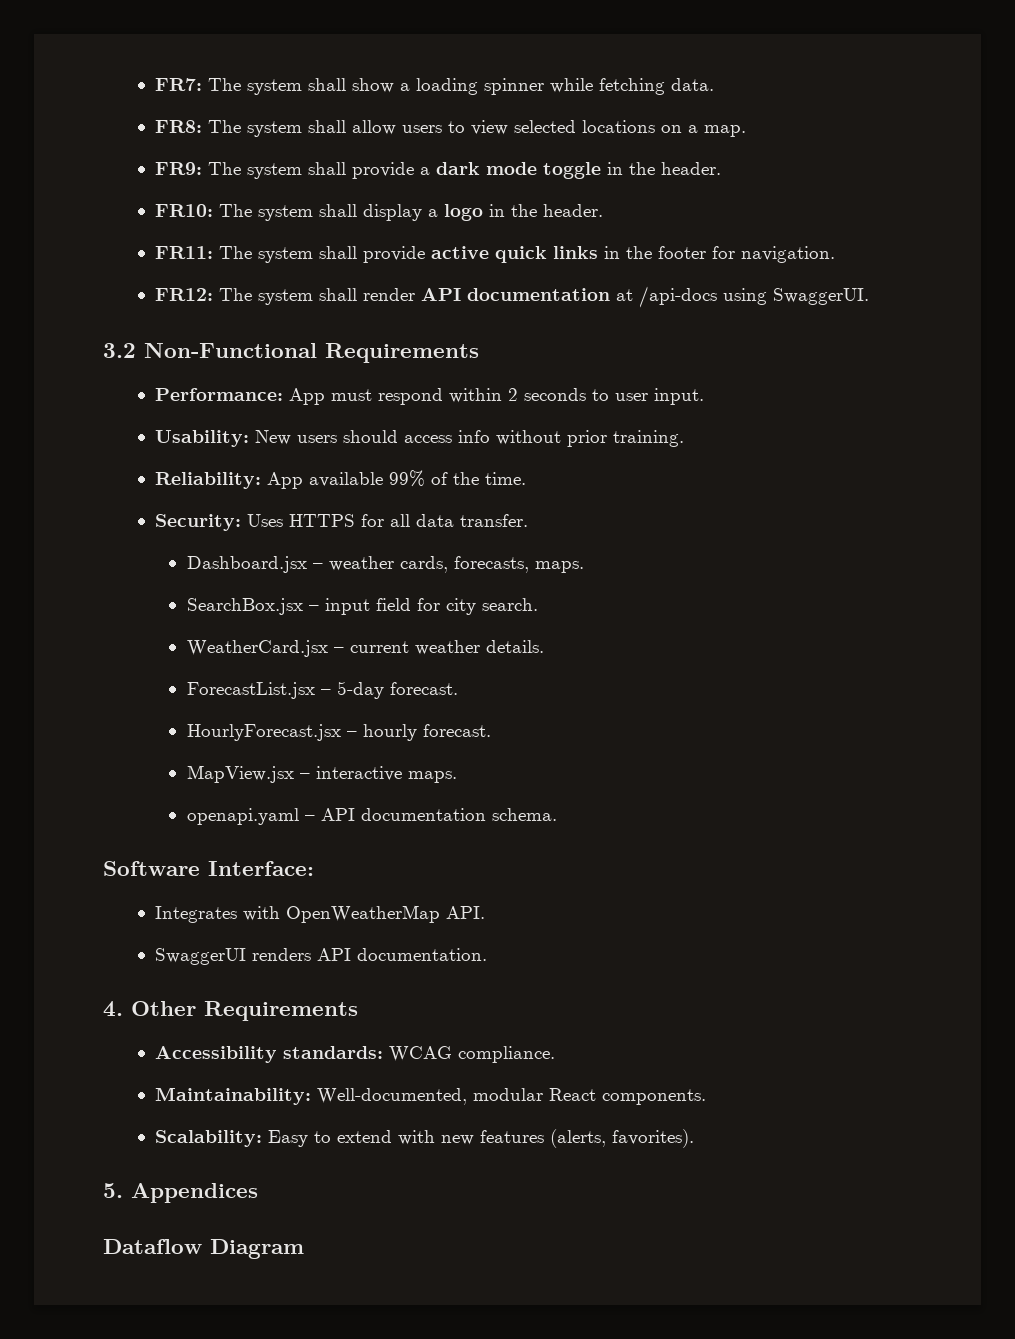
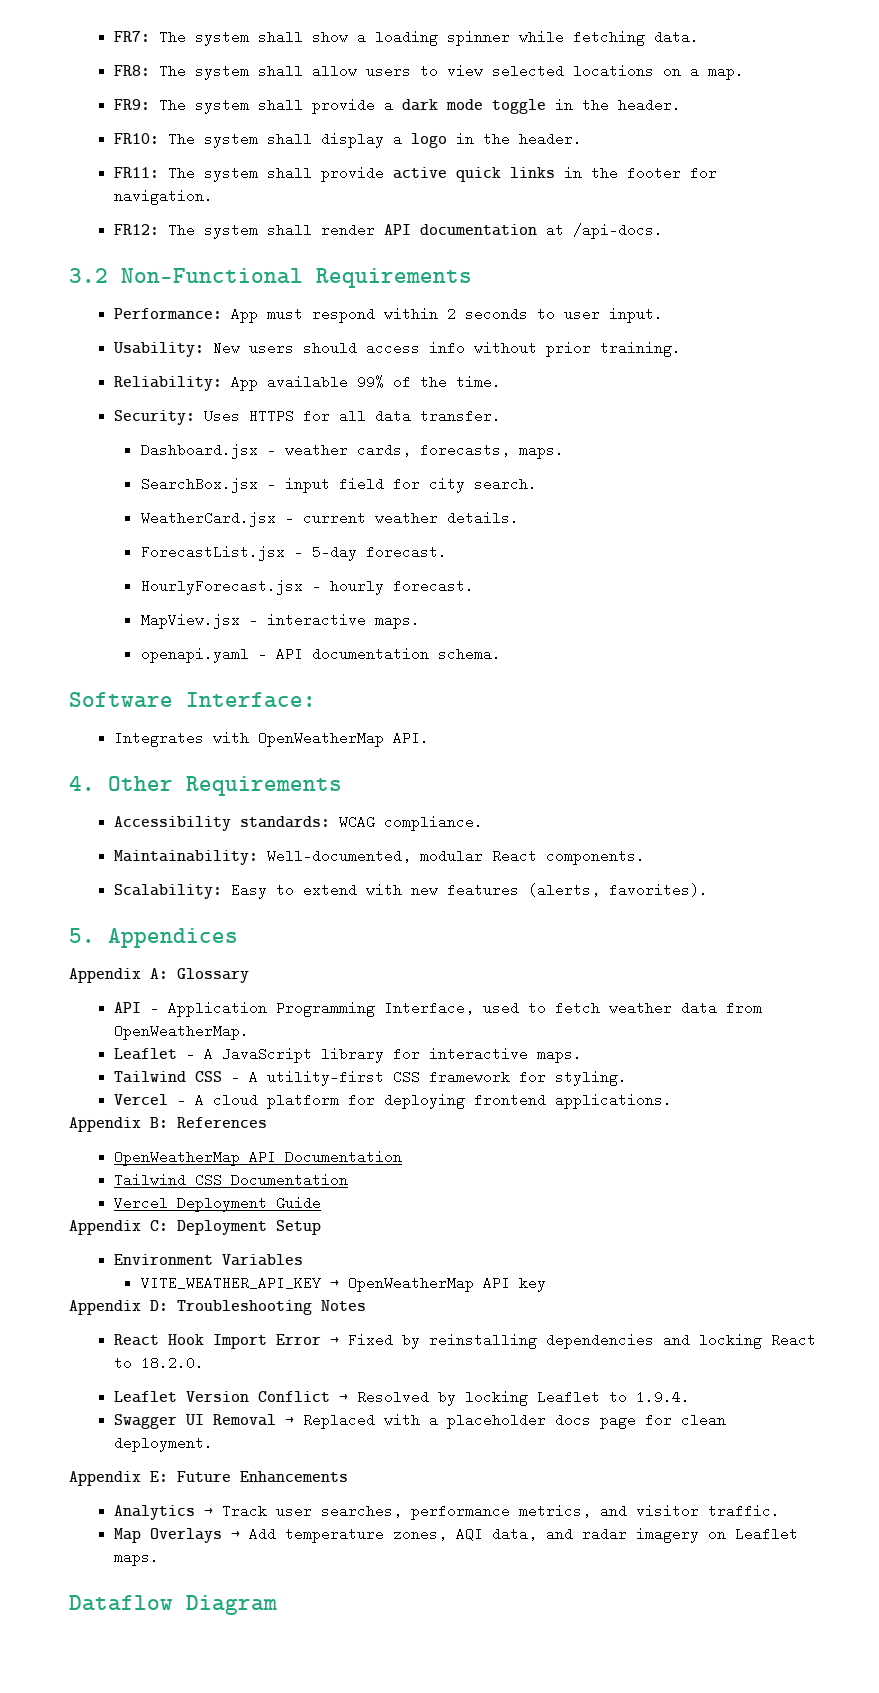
[639,286,870,308] /api-docs using SwaggerUI. -> [573,223,664,239] /api-docs.
[155,948,488,965] // SwaggerUI renders API documentation. -> (430, 738) none
(258, 1193) none -> [69,968,249,983] [114,1001,763,1017] [114,1024,250,1040] [114,1047,583,1063] [114,1070,628,1086] [114,1093,673,1109] [69,1117,267,1132] [114,1150,403,1166] [114,1173,349,1187] [114,1196,322,1212] [69,1220,321,1235] [114,1254,304,1266] [140,1276,546,1292] [69,1300,366,1315] [114,1333,817,1349] [114,1356,205,1370] [114,1390,691,1406] [114,1413,727,1429] [114,1436,214,1452] [69,1471,348,1486] [114,1504,781,1520] [114,1527,799,1543] [114,1550,160,1566] // Appendix A: Glossary // API – Application Programming Interface, used to fetch weather data from OpenWeatherMap. // Leaflet – A JavaScript library for interactive maps. // Tailwind CSS – A utility‑first CSS framework for styling. // Vercel – A cloud platform for deploying frontend applications. // Appendix B: References // OpenWeatherMap API Documentation // Tailwind CSS Documentation // Vercel Deployment Guide // Appendix C: Deployment Setup // Environment Variables // VITE_WEATHER_API_KEY → OpenWeatherMap API key // Appendix D: Troubleshooting Notes // React Hook Import Error → Fixed by reinstalling dependencies and locking React to 18.2.0. // Leaflet Version Conflict → Resolved by locking Leaflet to 1.9.4. // Swagger UI Removal → Replaced with a placeholder docs page for clean deployment. // Appendix E: Future Enhancements // Analytics → Track user searches, performance metrics, and visitor traffic. // Map Overlays → Add temperature zones, AQI data, and radar imagery on Leaflet maps.

